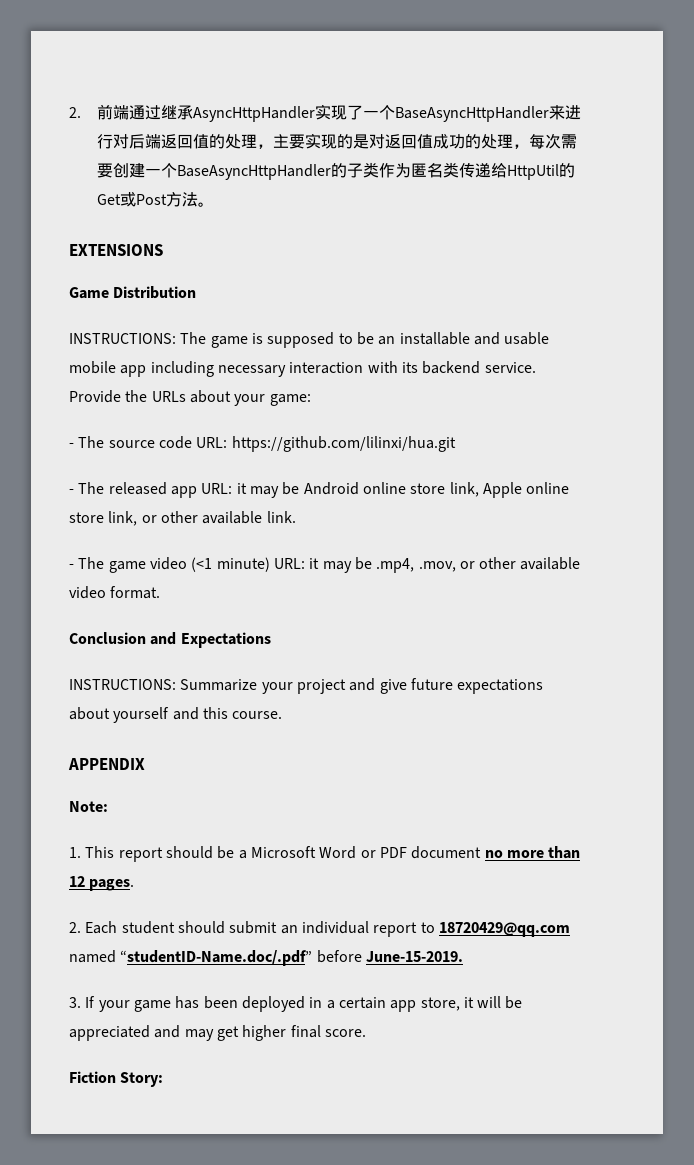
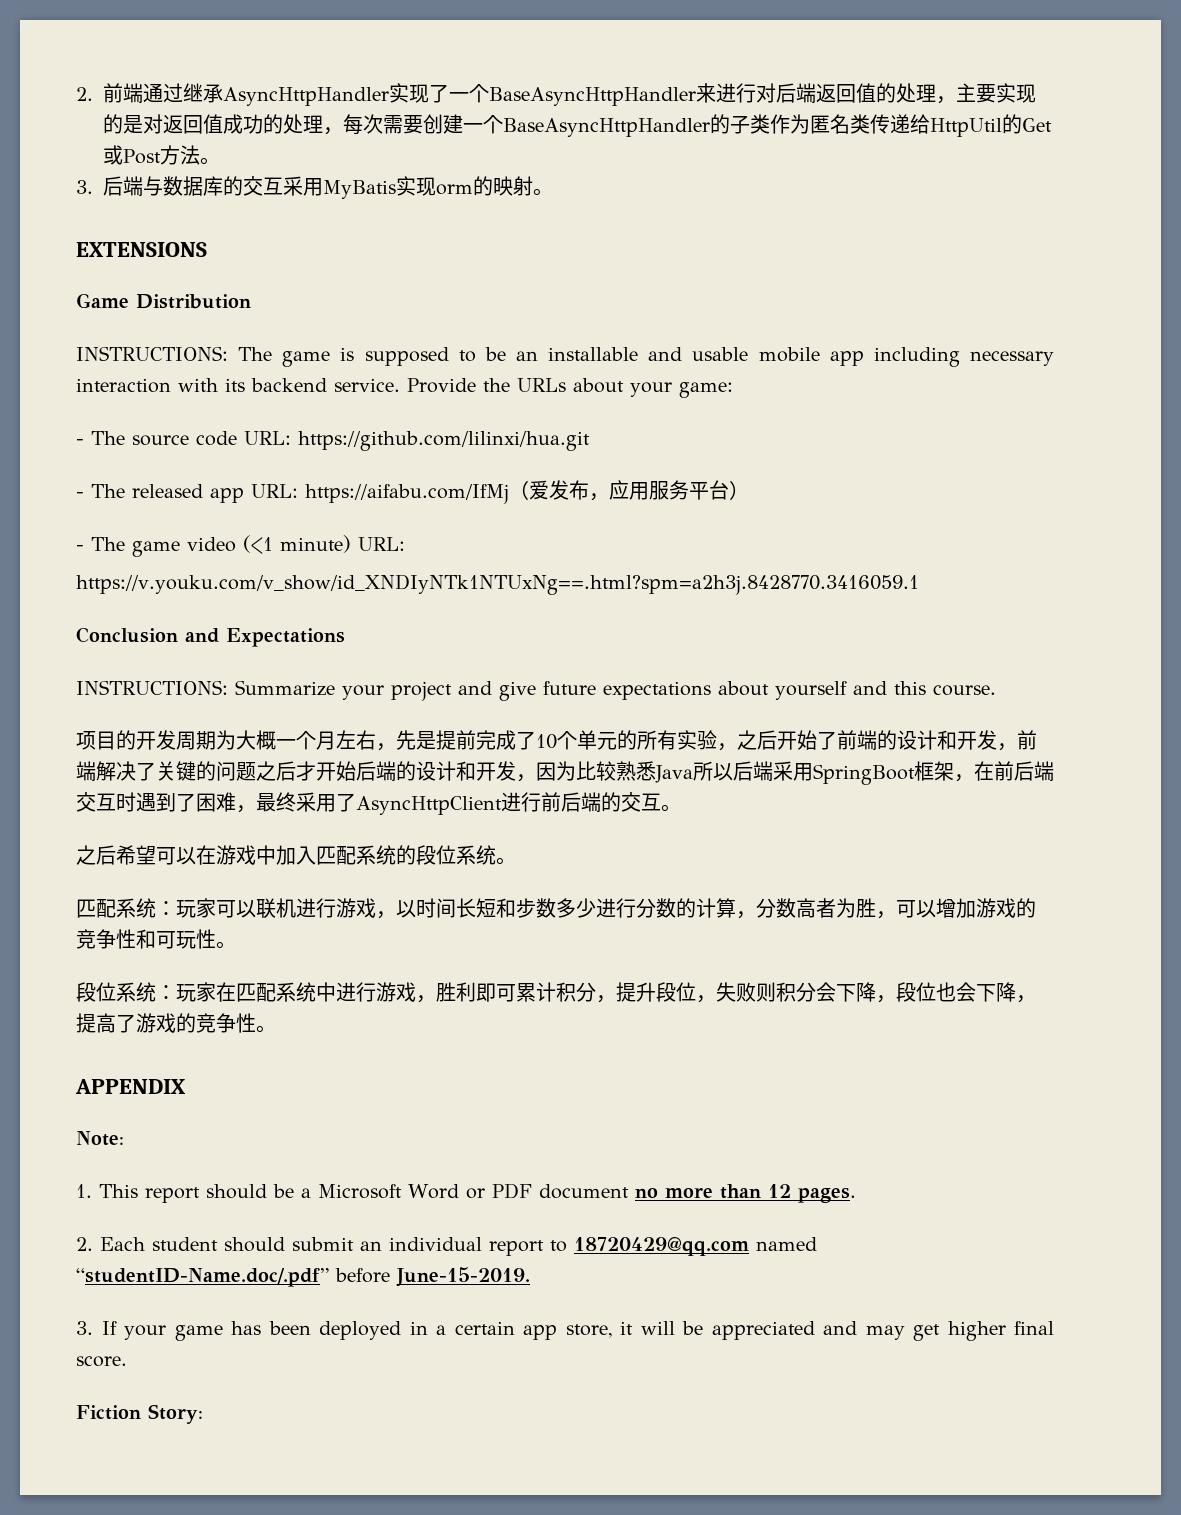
(214, 204) none -> [76,176,553,199] // 3.后端与数据库的交互采用MyBatis实现orm的映射。
[236,482,570,498] [69,511,296,526] it may be Android online store link, Apple online store link, or other available link. -> [305,480,749,504] https://aifabu.com/IfMj（爱发布，应用服务平台）
[309,557,581,573] [69,586,161,599] it may be .mp4, .mov, or other available video format. -> [76,574,919,595] // https://v.youku.com/v_show/id_XNDIyNTk1NTUxNg==.html?spm=a2h3j.8428770.3416059.1
(283, 715) none -> [76,730,1037,751] [76,761,1054,785] [76,792,681,815] [76,845,516,865] [76,898,1036,919] [76,929,236,949] [76,982,1036,1003] [76,1013,276,1033] // 项目的开发周期为大概一个月左右，先是提前完成了10个单元的所有实验，之后开始了前端的设计和开发，前端解决了关键的问题之后才开始后端的设计和开发，因为比较熟悉Java所以后端采用SpringBoot框架，在前后端交互时遇到了困难，最终采用了AsyncHttpClient进行前后端的交互。 // 之后希望可以在游戏中加入匹配系统的段位系统。 // 匹配系统：玩家可以联机进行游戏，以时间长短和步数多少进行分数的计算，分数高者为胜，可以增加游戏的竞争性和可玩性。 // 段位系统：玩家在匹配系统中进行游戏，胜利即可累计积分，提升段位，失败则积分会下降，段位也会下降，提高了游戏的竞争性。

